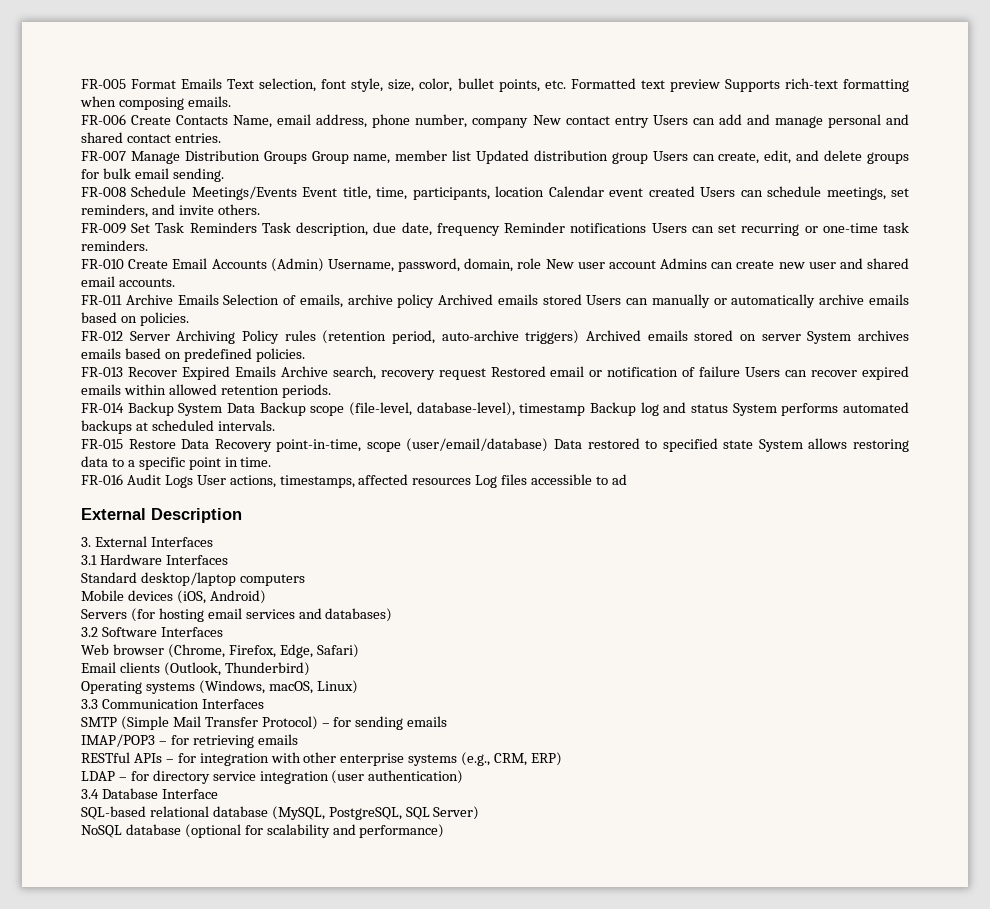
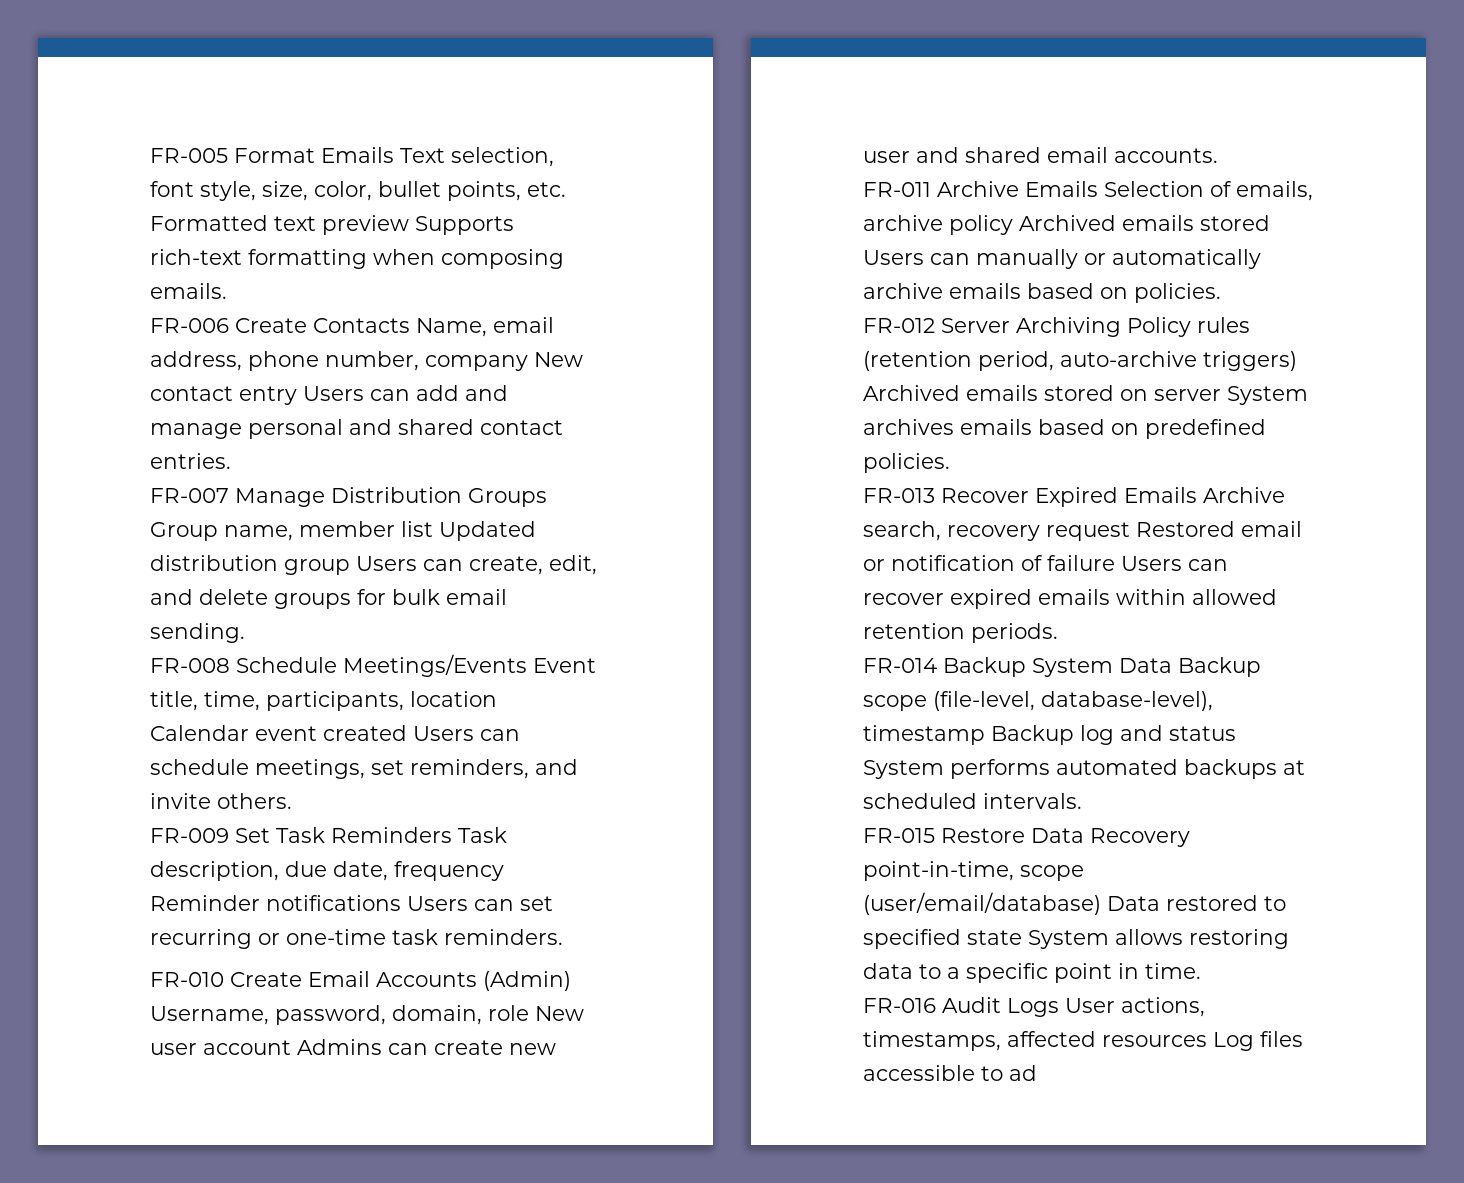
[81,508,242,523] [81,536,213,547] [81,554,228,565] [81,572,305,586] [81,590,266,604] [81,608,393,622] [81,627,223,637] [81,644,359,658] [81,662,310,676] [81,680,358,694] [81,699,264,709] [81,716,448,730] [81,734,298,748] [81,752,563,766] [81,770,464,784] [81,788,218,799] [81,806,480,820] [81,824,445,838] // External Description // 3. External Interfaces // 3.1 Hardware Interfaces // Standard desktop/laptop computers // Mobile devices (iOS, Android) // Servers (for hosting email services and databases) // 3.2 Software Interfaces // Web browser (Chrome, Firefox, Edge, Safari) // Email clients (Outlook, Thunderbird) // Operating systems (Windows, macOS, Linux) // 3.3 Communication Interfaces // SMTP (Simple Mail Transfer Protocol) – for sending emails // IMAP/POP3 – for retrieving emails // RESTful APIs – for integration with other enterprise systems (e.g., CRM, ERP) // LDAP – for directory service integration (user authentication) // 3.4 Database Interface // SQL-based relational database (MySQL, PostgreSQL, SQL Server) // NoSQL database (optional for scalability and performance) -> (1037, 1073) none

